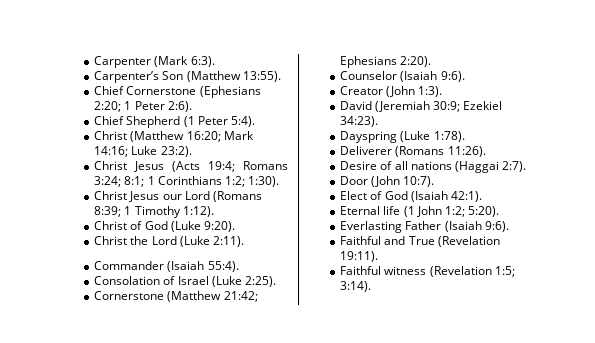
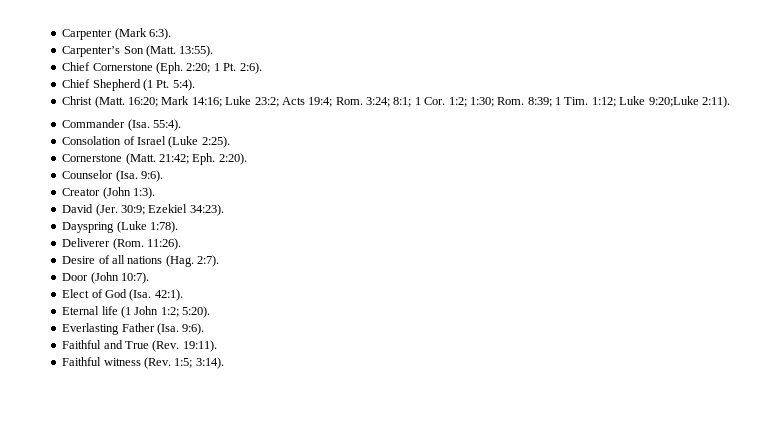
[186,71,241,82] (Matthew -> [146,45,177,57] (Matt.
[199,86,261,98] (Ephesians -> [156,62,184,74] (Eph.
[134,101,165,110] Peter -> [223,63,237,71] Pt.
[197,116,228,125] Peter -> [156,80,170,88] Pt.
[130,131,185,142] (Matthew -> [94,96,125,108] (Matt.
[160,146,192,157] [94,161,288,172] [94,176,279,187] [94,191,262,202] [94,206,214,218] [94,221,235,232] [94,236,210,247] 23:2). // Christ Jesus (Acts 19:4; Romans 3:24; 8:1; 1 Corinthians 1:2; 1:30). // Christ Jesus our Lord (Romans 8:39; 1 Timothy 1:12). // Christ of God (Luke 9:20). // Christ the Lord (Luke -> [254,96,699,107] 23:2; Acts 19:4; Rom. 3:24; 8:1; 1 Cor. 1:2; 1:30; Rom. 8:39; 1 Tim. 1:12; Luke 9:20;Luke
[167,261,205,272] (Isaiah -> [127,119,150,131] (Isa.
[167,291,258,302] [340,56,398,68] (Matthew 21:42; Ephesians -> [125,153,216,165] (Matt. 21:42; Eph.
[400,71,438,82] (Isaiah -> [115,170,138,182] (Isa.
[375,101,430,112] (Jeremiah -> [95,204,118,216] (Jer.
[395,146,445,157] (Romans -> [112,238,144,250] (Rom.
[454,161,499,173] (Haggai -> [165,255,194,267] (Hag.
[410,191,448,202] (Isaiah -> [129,289,152,301] (Isa.
[444,221,482,232] (Isaiah -> [157,323,180,335] (Isa.
[437,236,500,247] (Revelation -> [152,340,180,352] (Rev.
[429,266,492,277] (Revelation -> [144,357,172,369] (Rev.

